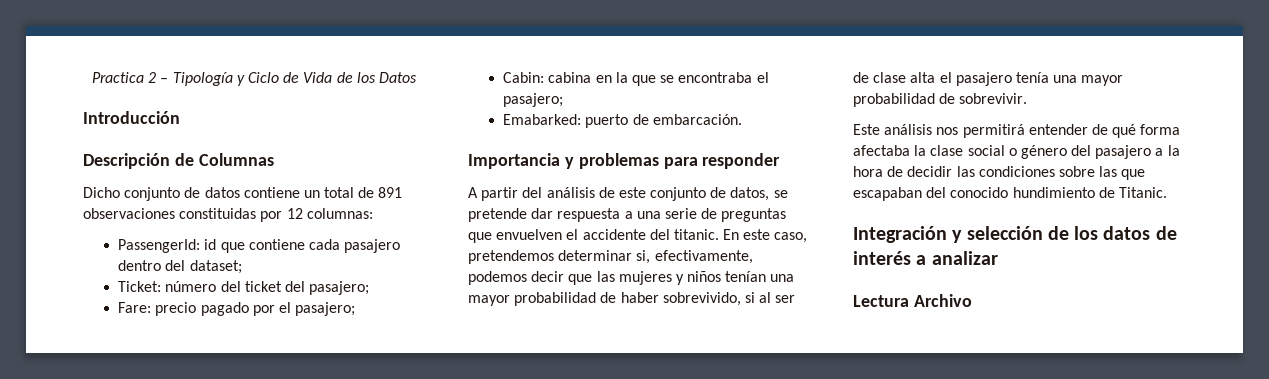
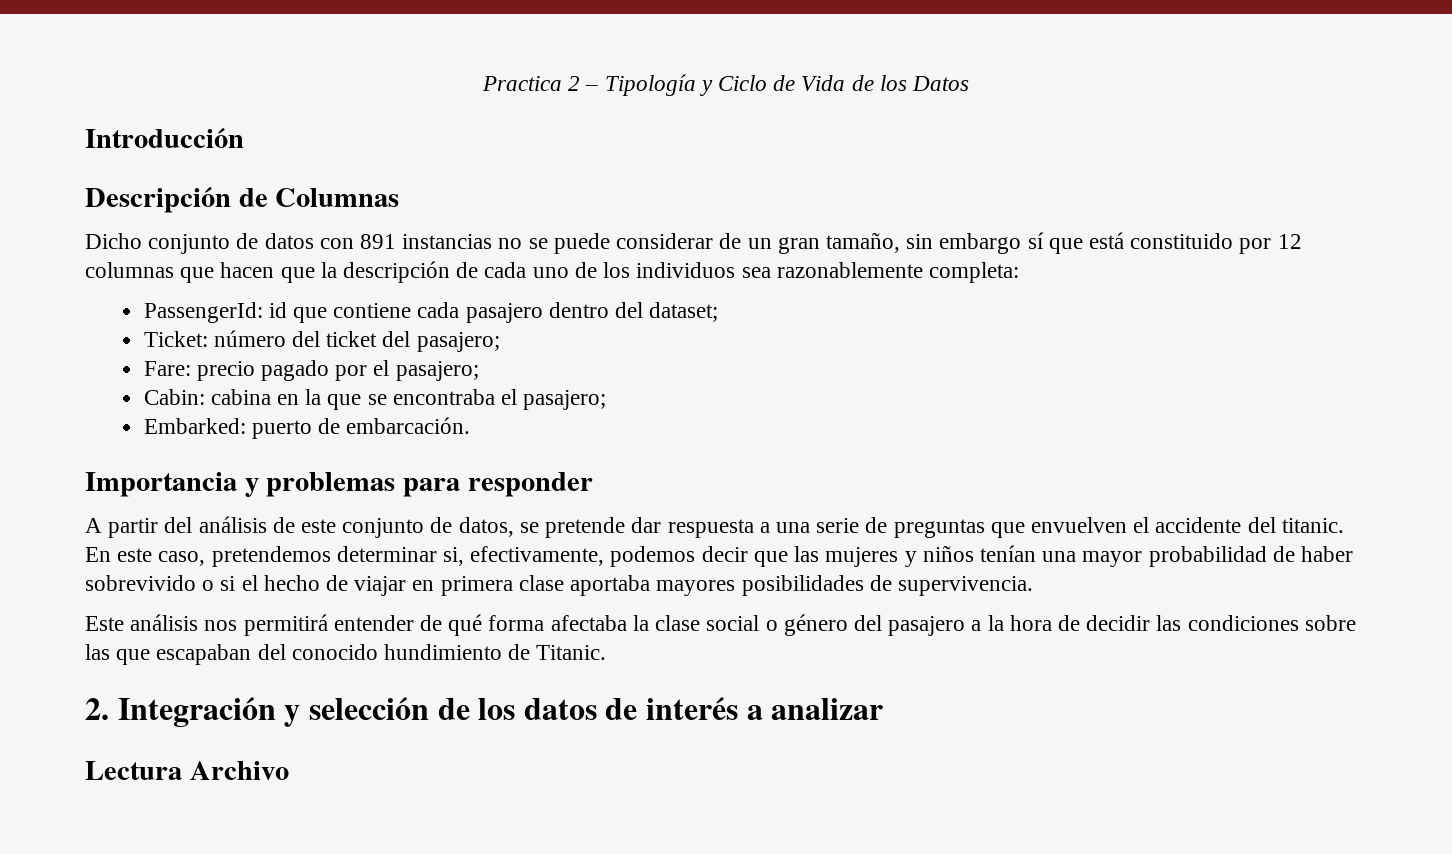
[243,187,403,198] [83,208,373,222] contiene un total de 891 observaciones constituidas por 12 columnas: -> [319,232,1302,254] [85,261,1019,283] con 891 instancias no se puede considerar de un gran tamaño, sin embargo sí que está constituido por 12 columnas que hacen que la descripción de cada uno de los individuos sea razonablemente completa:
[503,114,582,125] Emabarked: -> [143,418,246,434] Embarked:
[662,292,796,306] [853,72,1124,86] [853,93,1028,107] sobrevivido, si al ser de clase alta el pasajero tenía una mayor probabilidad de sobrevivir. -> [85,575,1033,596] sobrevivido o si el hecho de viajar en primera clase aportaba mayores posibilidades de supervivencia.
(1167, 192) none -> [85,698,109,720] 2.

